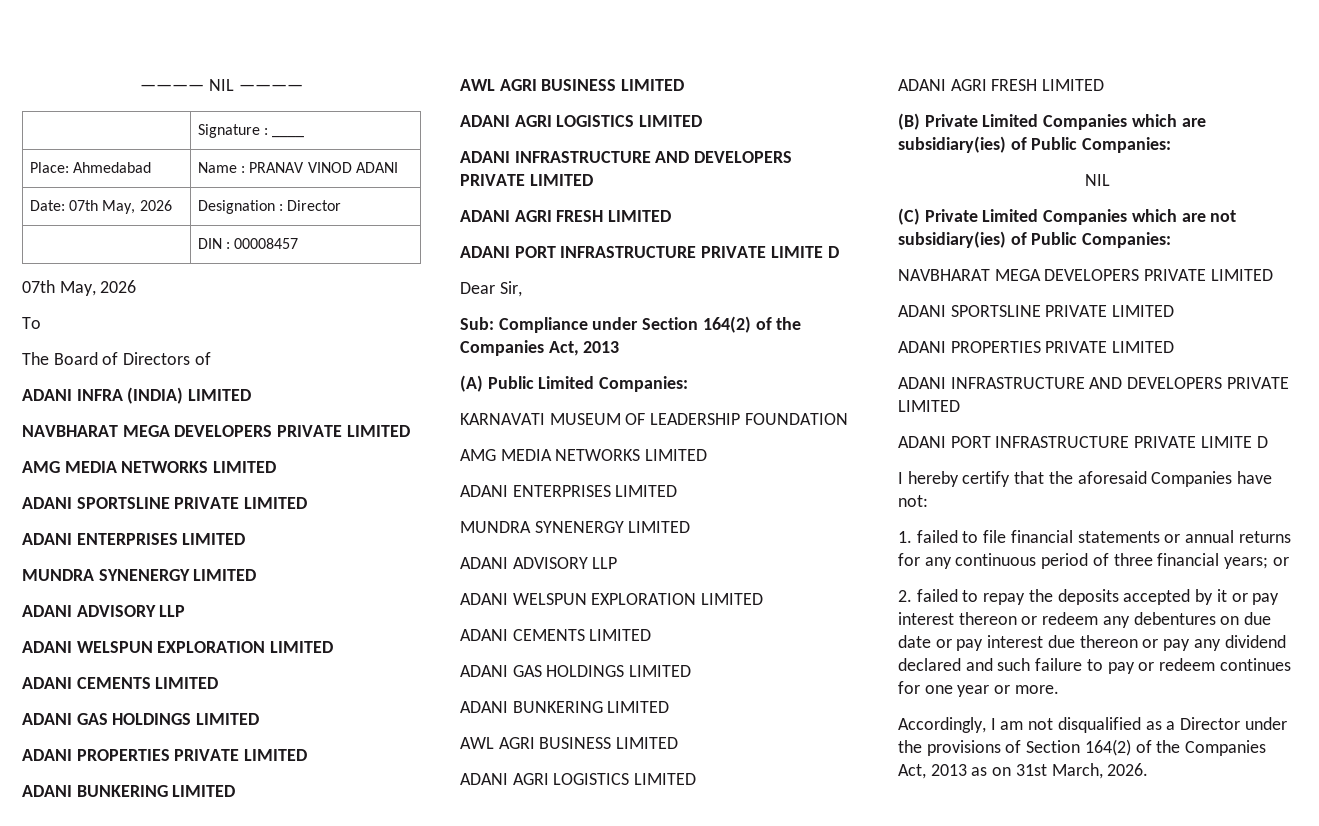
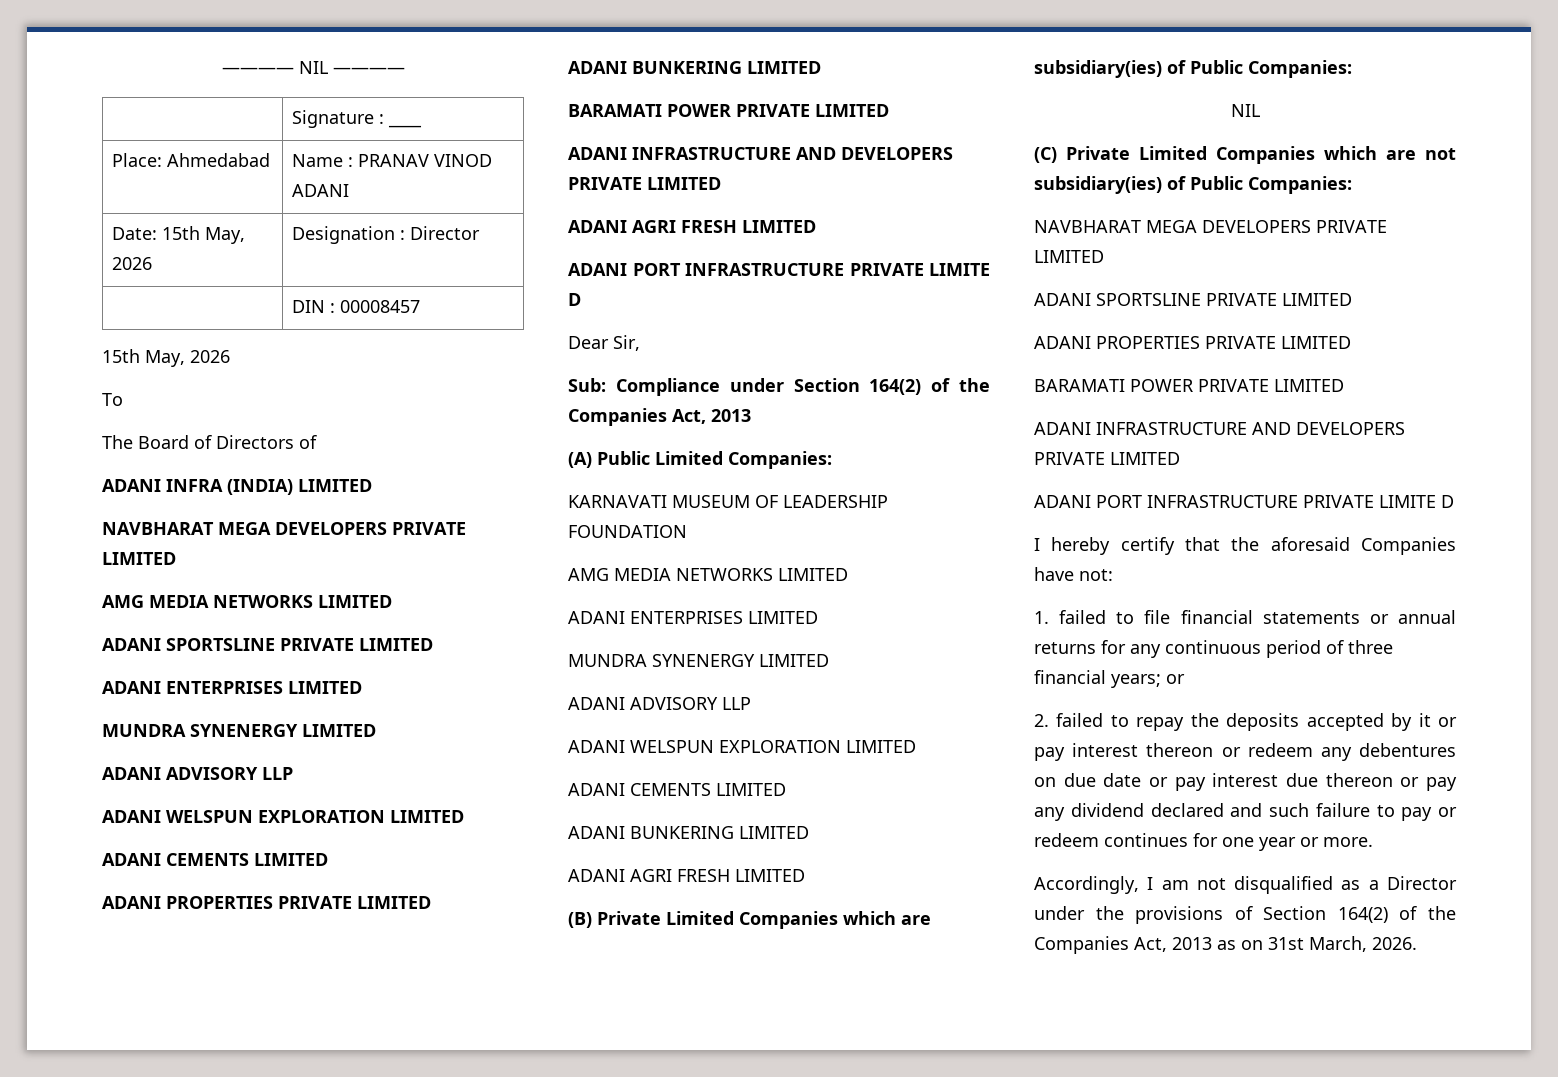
[68,200,98,211] 07th -> [162,226,201,240] 15th
[22,280,55,293] 07th -> [102,349,140,363] 15th
[22,713,260,725] // ADANI GAS HOLDINGS LIMITED -> (328, 859) none
[460,79,685,91] [460,115,635,127] AWL AGRI BUSINESS LIMITED // ADANI AGRI LOGISTICS -> [568,104,810,117] BARAMATI POWER PRIVATE
[460,665,692,677] [460,701,670,713] [460,737,679,749] [460,773,697,785] // ADANI GAS HOLDINGS LIMITED // ADANI BUNKERING LIMITED // AWL AGRI BUSINESS LIMITED // ADANI AGRI LOGISTICS LIMITED -> [568,826,809,839] // ADANI BUNKERING LIMITED
(1175, 347) none -> [1034,379,1344,392] // BARAMATI POWER PRIVATE LIMITED

